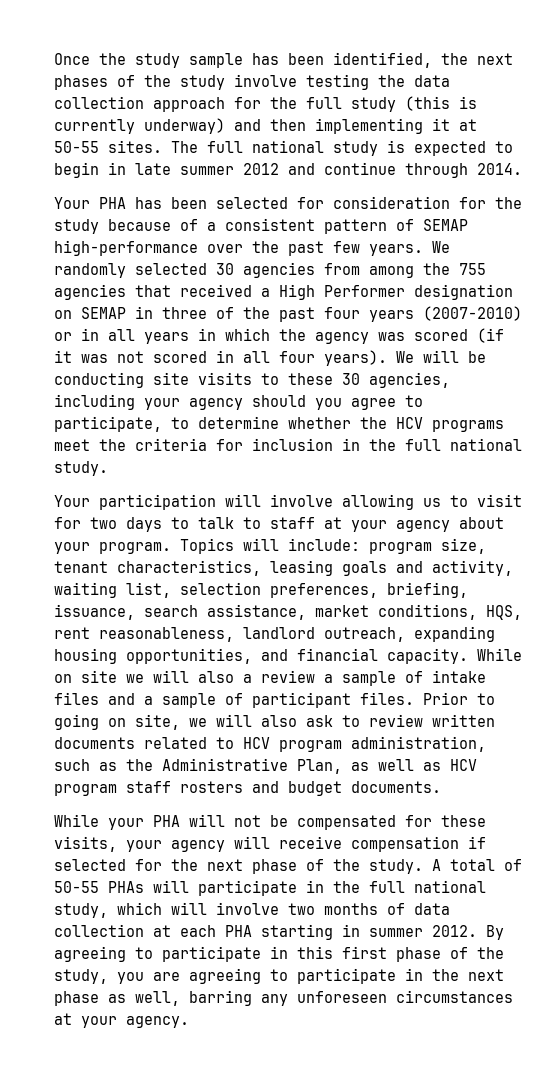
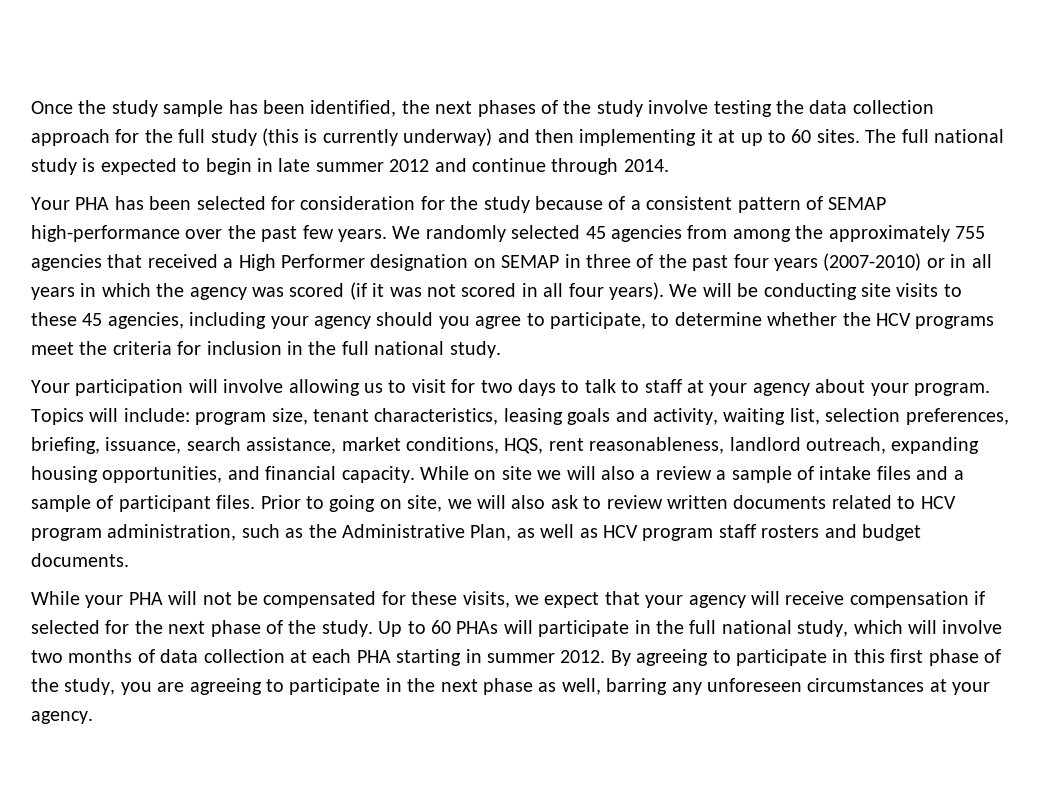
[54,141,99,153] 50-55 -> [740,129,812,146] up to 60
[216,263,234,275] 30 -> [585,226,606,239] 45
(450, 269) none -> [828,225,950,242] approximately
[342,373,360,385] 30 -> [82,313,103,326] 45
(117, 844) none -> [515,591,640,608] we expect that
[432,859,522,871] [54,881,99,893] A total of 50-55 -> [378,620,451,637] Up to 60

